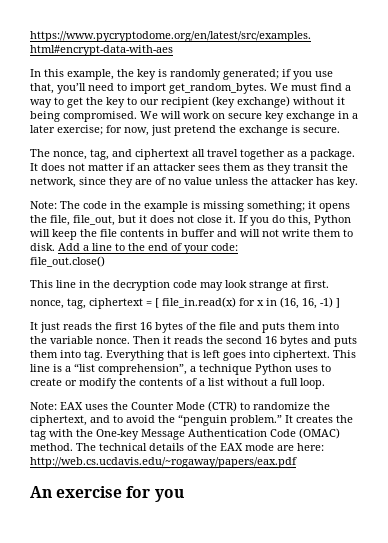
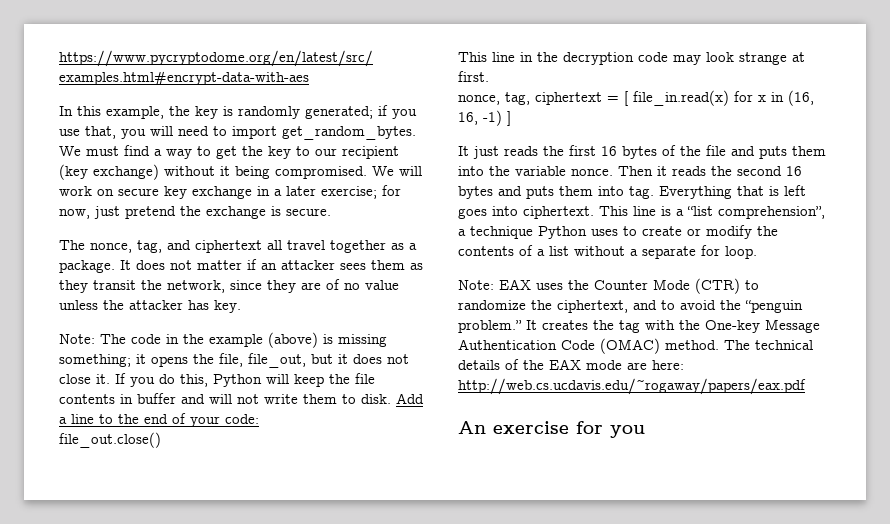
[57,83,86,94] you’ll -> [121,126,173,139] you will
(188, 206) none -> [268,332,318,348] (above)
[280,378,298,386] full -> [642,245,720,259] separate for

